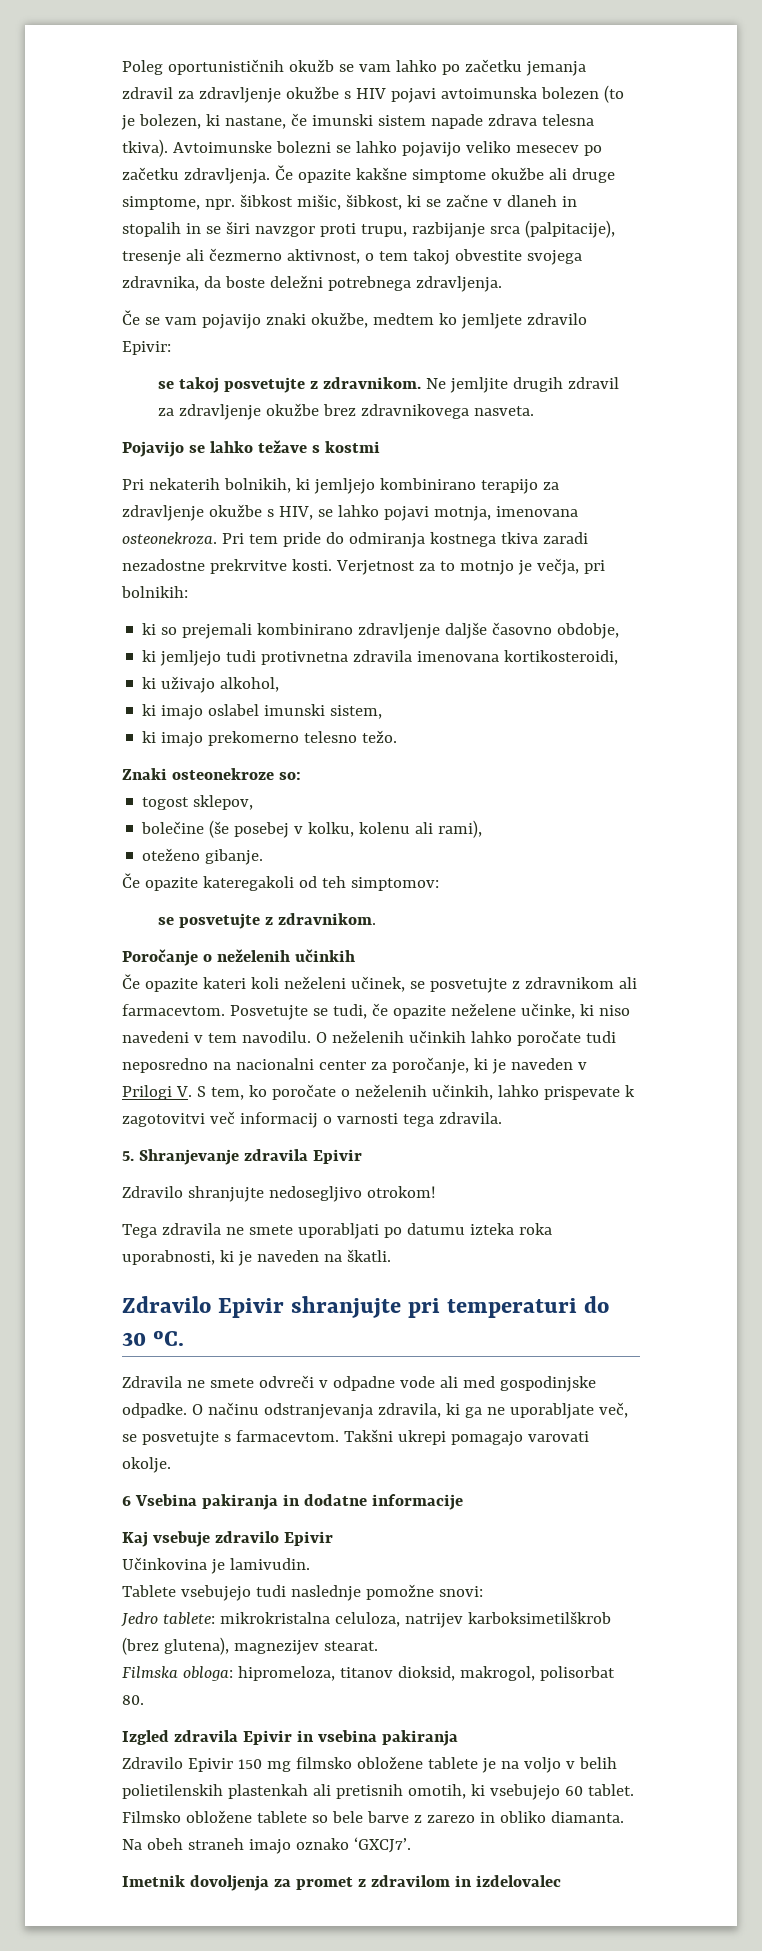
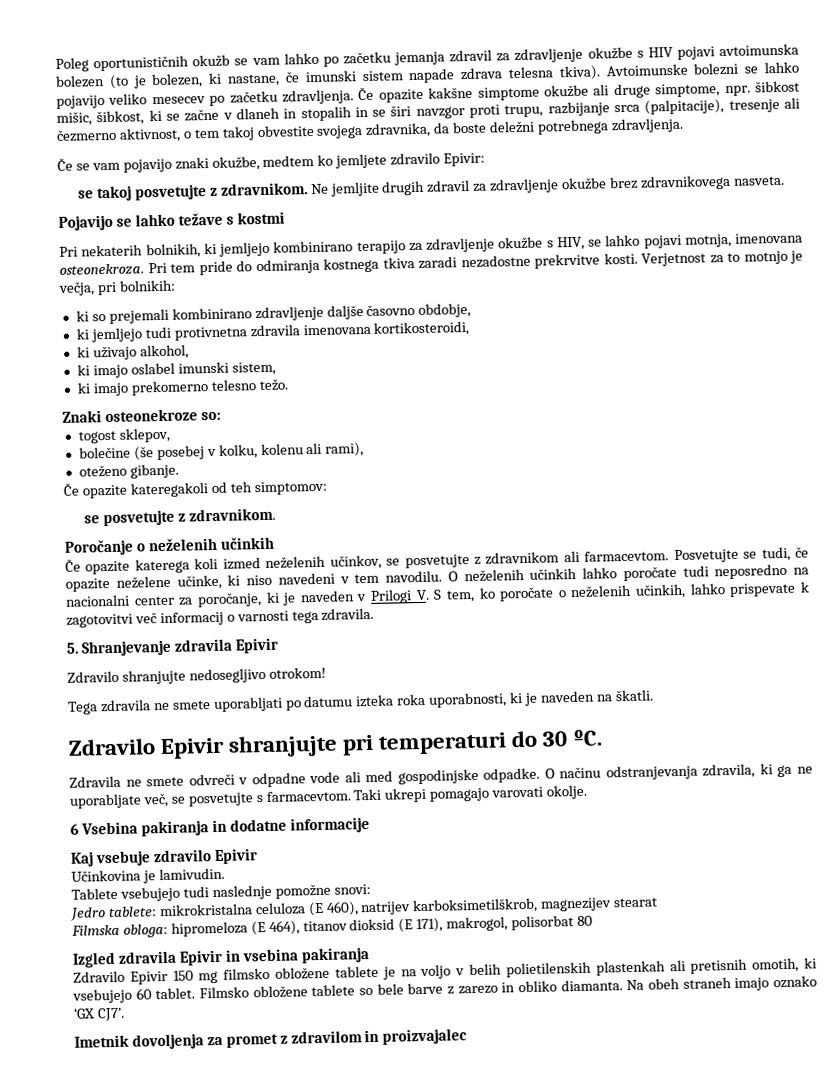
[202,976,405,992] kateri koli neželeni učinek, -> [134,554,382,574] katerega koli izmed neželenih učinkov,
[343,1429,393,1442] Takšni -> [353,788,382,801] Taki
[334,1611,611,1628] [122,1637,378,1655] [122,1666,455,1681] celuloza, natrijev karboksimetilškrob (brez glutena), magnezijev stearat. // Filmska obloga: hipromeloza, titanov dioksid, -> [254,897,659,917] [71,917,444,938] celuloza (E 460), natrijev karboksimetilškrob, magnezijev stearat // Filmska obloga: hipromeloza (E 464), titanov dioksid (E 171),
[122,1695,144,1705] 80. -> [577,915,594,927] 80
[353,1837,411,1853] ‘GXCJ7’. -> [73,1007,125,1022] ‘GX CJ7’.
[475,1875,561,1887] izdelovalec -> [382,1028,468,1045] proizvajalec

